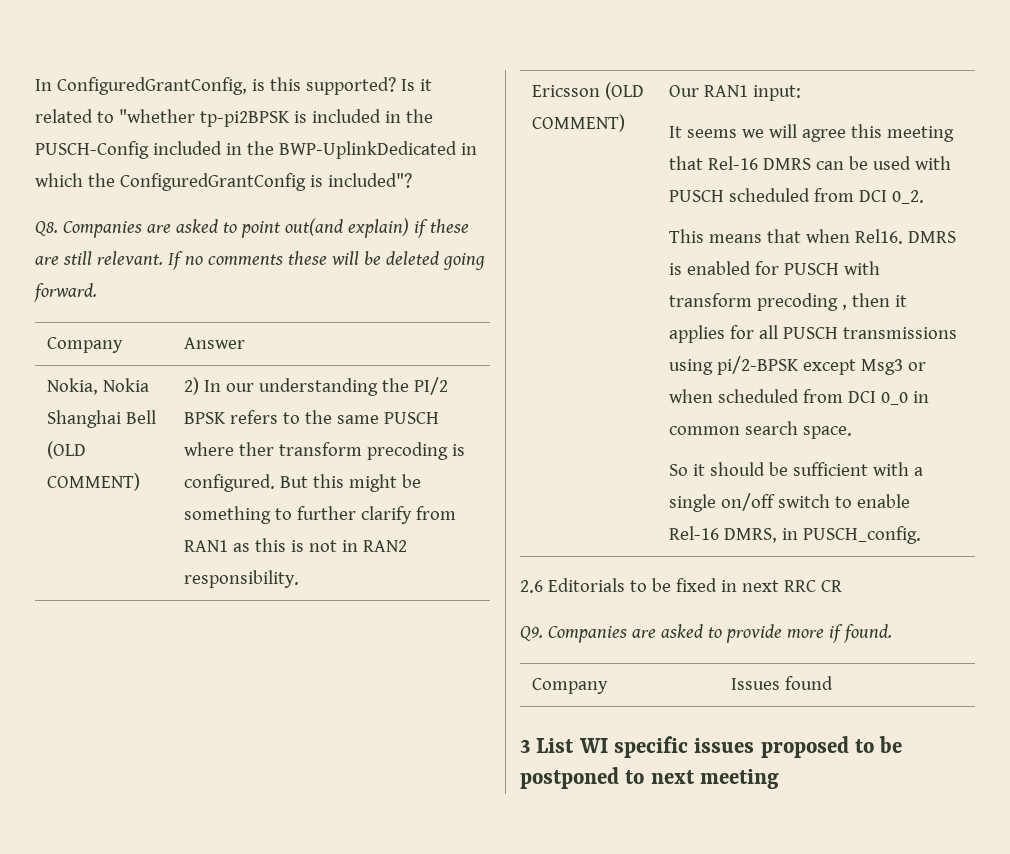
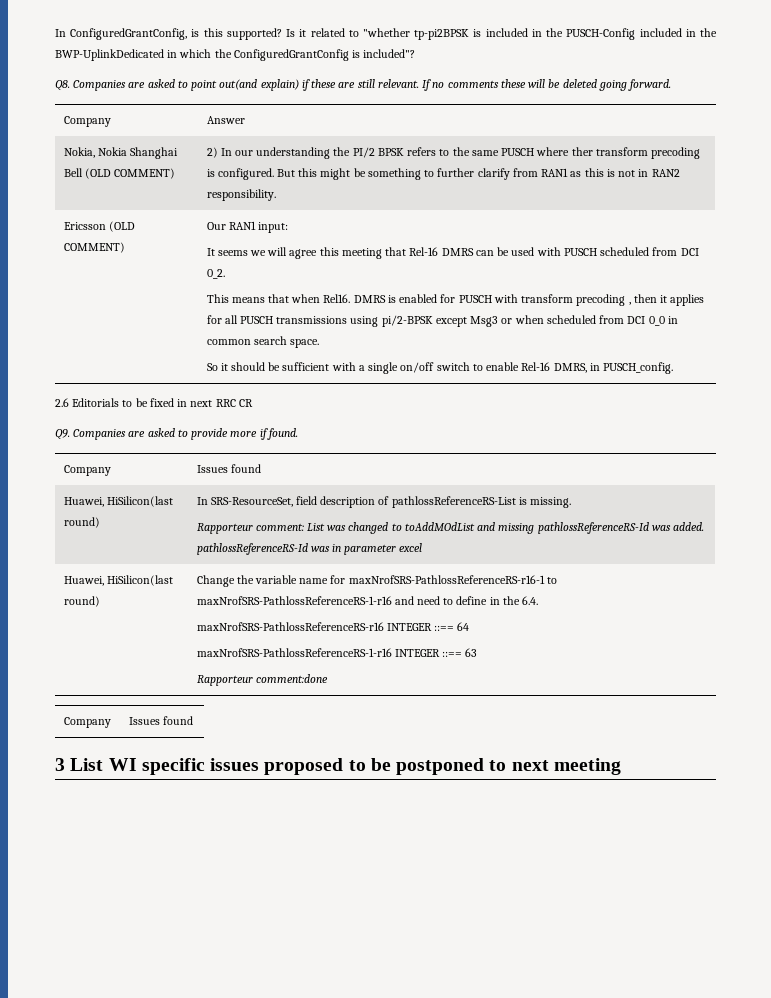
(833, 683) none -> [63,496,173,507] [63,517,100,528] [196,496,572,508] [196,522,705,534] [196,543,423,555] [63,575,173,586] [63,596,100,607] [196,575,557,587] [196,596,539,605] [196,622,470,631] [196,648,478,657] [196,674,328,686] [63,717,111,728] [128,716,193,725] // Huawei, HiSilicon(last round) | In SRS-ResourceSet, field description of pathlossReferenceRS-List is missing. // Rapporteur comment: List was changed to toAddMOdList and missing pathlossReferenceRS-Id was added. pathlossReferenceRS-Id was in parameter excel // Huawei, HiSilicon(last round) | Change the variable name for maxNrofSRS-PathlossReferenceRS-r16-1 to maxNrofSRS-PathlossReferenceRS-1-r16 and need to define in the 6.4. // maxNrofSRS-PathlossReferenceRS-r16 INTEGER ::== 64 // maxNrofSRS-PathlossReferenceRS-1-r16 INTEGER ::== 63 // Rapporteur comment:done // Company | Issues found

